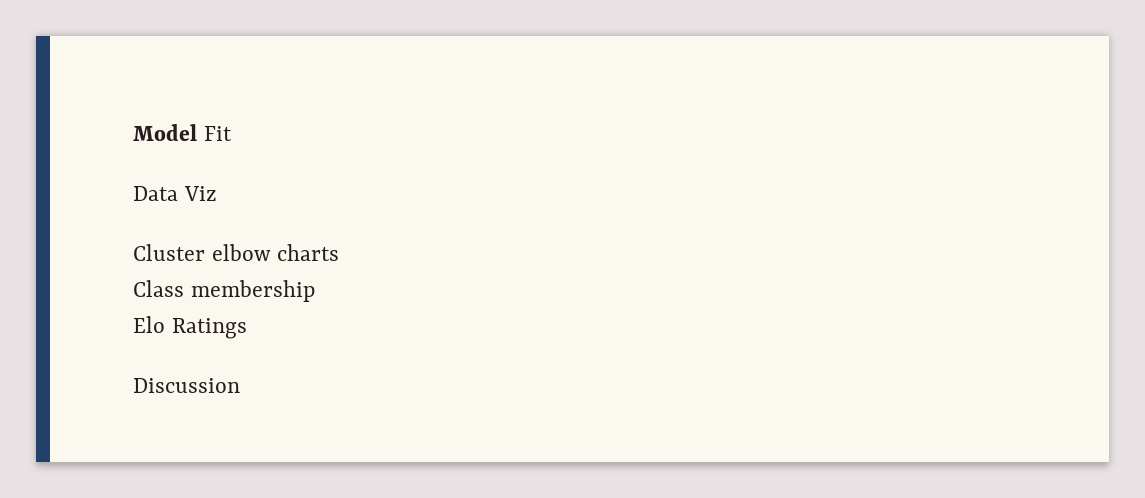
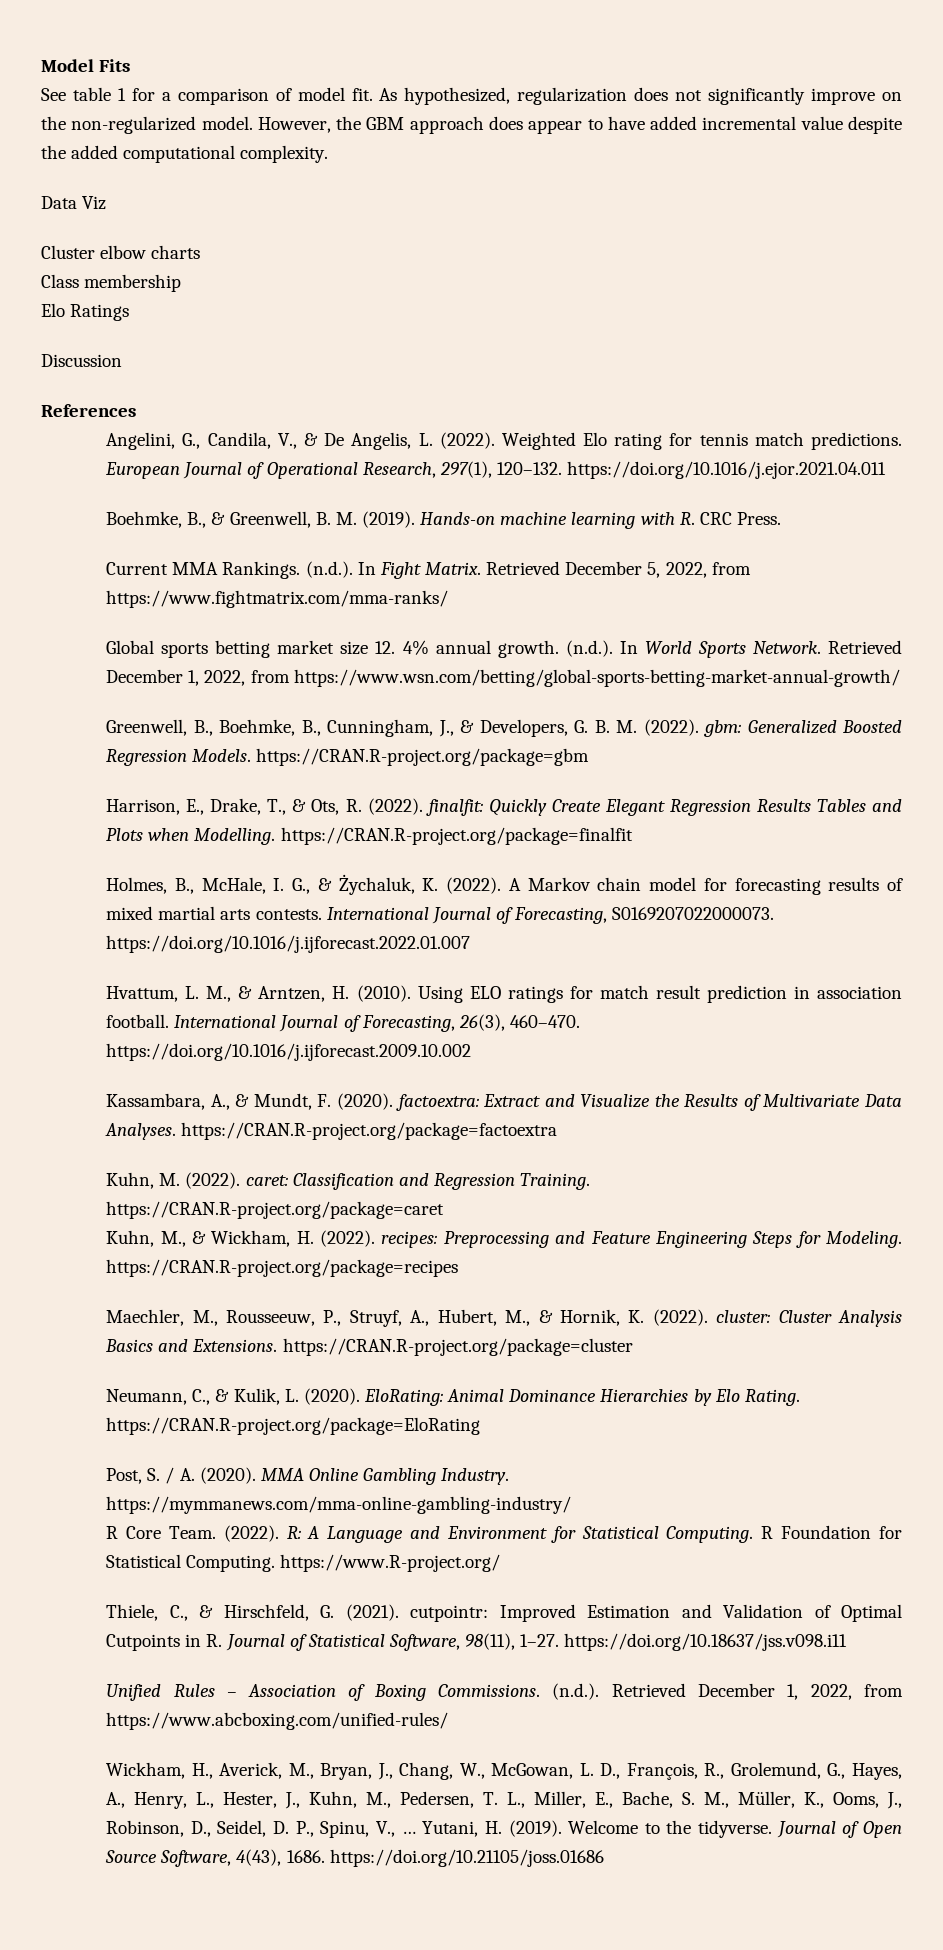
[203,126,232,141] Fit -> [99,59,131,72] [41,87,902,105] [41,116,903,134] [41,145,329,163] Fits // See table 1 for a comparison of model fit. As hypothesized, regularization does not significantly improve on the non-regularized model. However, the GBM approach does appear to have added incremental value despite the added computational complexity.
(240, 385) none -> [41,404,136,417] [106,432,902,450] [105,461,887,479] [106,511,781,529] [106,561,751,579] [106,590,449,608] [106,640,902,658] [106,669,900,687] [106,719,903,737] [106,748,590,766] [106,798,902,816] [106,827,633,845] [106,874,903,895] [106,906,775,924] [106,935,471,953] [106,985,902,1003] [106,1014,580,1032] [106,1043,472,1061] [106,1093,902,1111] [105,1122,558,1140] [106,1172,591,1190] [106,1201,445,1219] [106,1230,902,1248] [106,1259,459,1277] [106,1309,902,1327] [105,1338,633,1356] [106,1388,800,1406] [106,1417,481,1435] [106,1467,510,1485] [106,1496,572,1514] [106,1525,902,1543] [106,1554,501,1572] [106,1604,903,1622] [106,1633,848,1651] [106,1683,904,1701] [106,1712,449,1730] [106,1762,902,1780] [106,1791,903,1809] [106,1820,902,1838] [105,1849,604,1867] // References // Angelini, G., Candila, V., & De Angelis, L. (2022). Weighted Elo rating for tennis match predictions. European Journal of Operational Research, 297(1), 120–132. https://doi.org/10.1016/j.ejor.2021.04.011 // Boehmke, B., & Greenwell, B. M. (2019). Hands-on machine learning with R. CRC Press. // Current MMA Rankings. (n.d.). In Fight Matrix. Retrieved December 5, 2022, from https://www.fightmatrix.com/mma-ranks/ // Global sports betting market size 12. 4% annual growth. (n.d.). In World Sports Network. Retrieved December 1, 2022, from https://www.wsn.com/betting/global-sports-betting-market-annual-growth/ // Greenwell, B., Boehmke, B., Cunningham, J., & Developers, G. B. M. (2022). gbm: Generalized Boosted Regression Models. https://CRAN.R-project.org/package=gbm // Harrison, E., Drake, T., & Ots, R. (2022). finalfit: Quickly Create Elegant Regression Results Tables and Plots when Modelling. https://CRAN.R-project.org/package=finalfit // Holmes, B., McHale, I. G., & Żychaluk, K. (2022). A Markov chain model for forecasting results of mixed martial arts contests. International Journal of Forecasting, S0169207022000073. https://doi.org/10.1016/j.ijforecast.2022.01.007 // Hvattum, L. M., & Arntzen, H. (2010). Using ELO ratings for match result prediction in association football. International Journal of Forecasting, 26(3), 460–470. https://doi.org/10.1016/j.ijforecast.2009.10.002 // Kassambara, A., & Mundt, F. (2020). factoextra: Extract and Visualize the Results of Multivariate Data Analyses. https://CRAN.R-project.org/package=factoextra // Kuhn, M. (2022). caret: Classification and Regression Training. https://CRAN.R-project.org/package=caret // Kuhn, M., & Wickham, H. (2022). recipes: Preprocessing and Feature Engineering Steps for Modeling. https://CRAN.R-project.org/package=recipes // Maechler, M., Rousseeuw, P., Struyf, A., Hubert, M., & Hornik, K. (2022). cluster: Cluster Analysis Basics and Extensions. https://CRAN.R-project.org/package=cluster // Neumann, C., & Kulik, L. (2020). EloRating: Animal Dominance Hierarchies by Elo Rating. https://CRAN.R-project.org/package=EloRating // Post, S. / A. (2020). MMA Online Gambling Industry. https://mymmanews.com/mma-online-gambling-industry/ // R Core Team. (2022). R: A Language and Environment for Statistical Computing. R Foundation for Statistical Computing. https://www.R-project.org/ // Thiele, C., & Hirschfeld, G. (2021). cutpointr: Improved Estimation and Validation of Optimal Cutpoints in R. Journal of Statistical Software, 98(11), 1–27. https://doi.org/10.18637/jss.v098.i11 // Unified Rules – Association of Boxing Commissions. (n.d.). Retrieved December 1, 2022, from https://www.abcboxing.com/unified-rules/ // Wickham, H., Averick, M., Bryan, J., Chang, W., McGowan, L. D., François, R., Grolemund, G., Hayes, A., Henry, L., Hester, J., Kuhn, M., Pedersen, T. L., Miller, E., Bache, S. M., Müller, K., Ooms, J., Robinson, D., Seidel, D. P., Spinu, V., … Yutani, H. (2019). Welcome to the tidyverse. Journal of Open Source Software, 4(43), 1686. https://doi.org/10.21105/joss.01686

